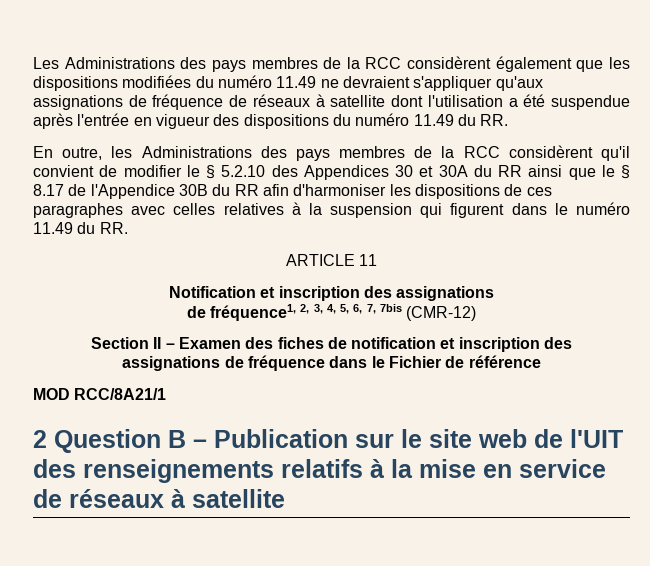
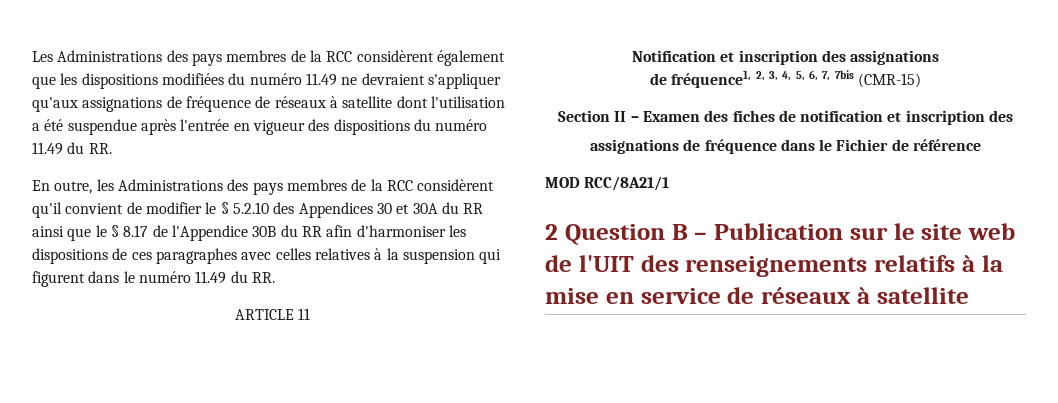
[406,306,477,321] (CMR-12) -> [857,73,921,88] (CMR-15)

